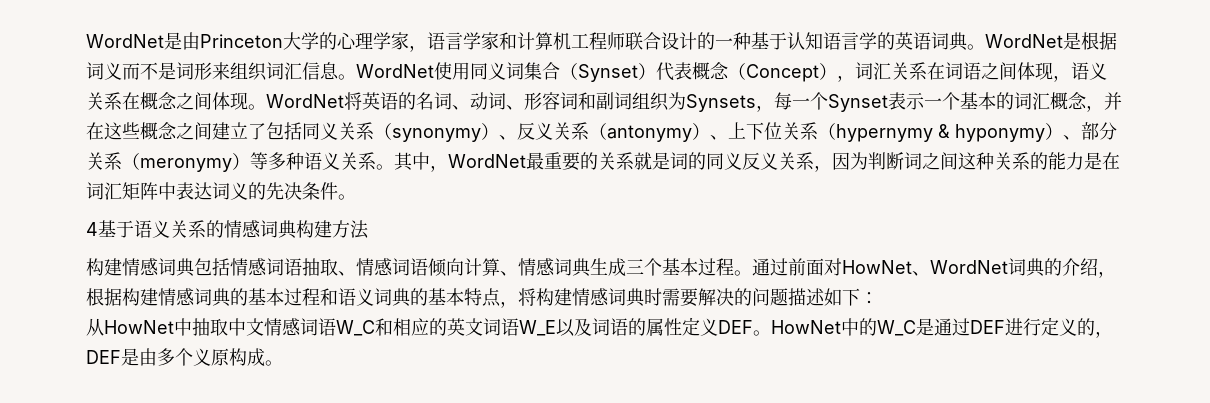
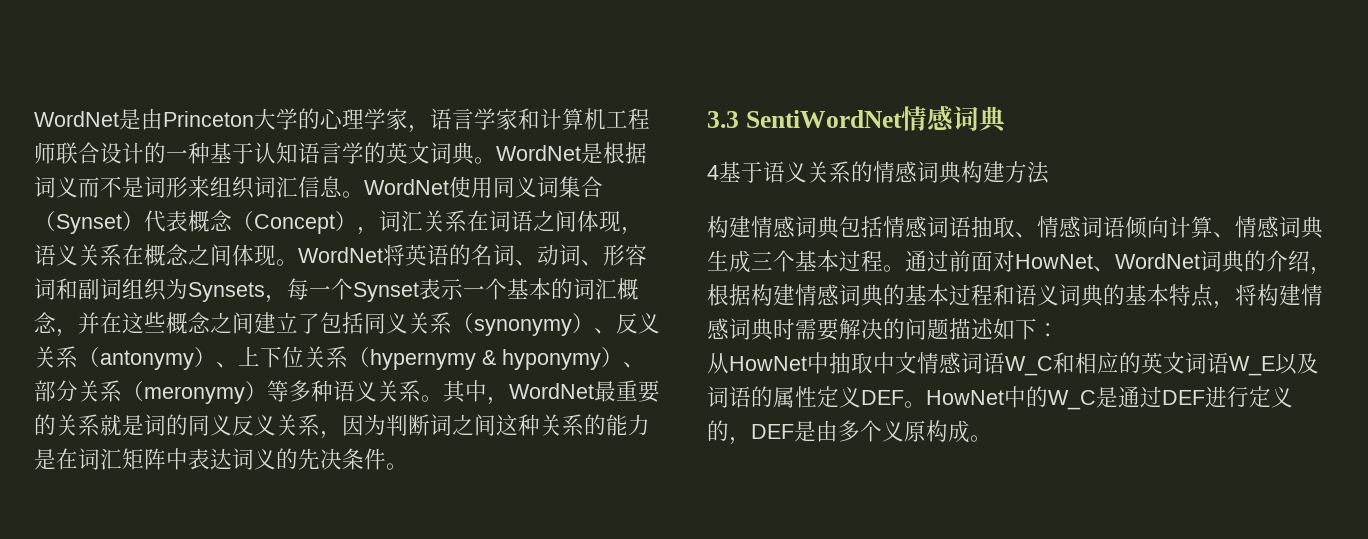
[913,32,931,50] 语 -> [408,142,430,164] 文
(356, 197) none -> [707,105,1008,133] // 3.3 SentiWordNet情感词典

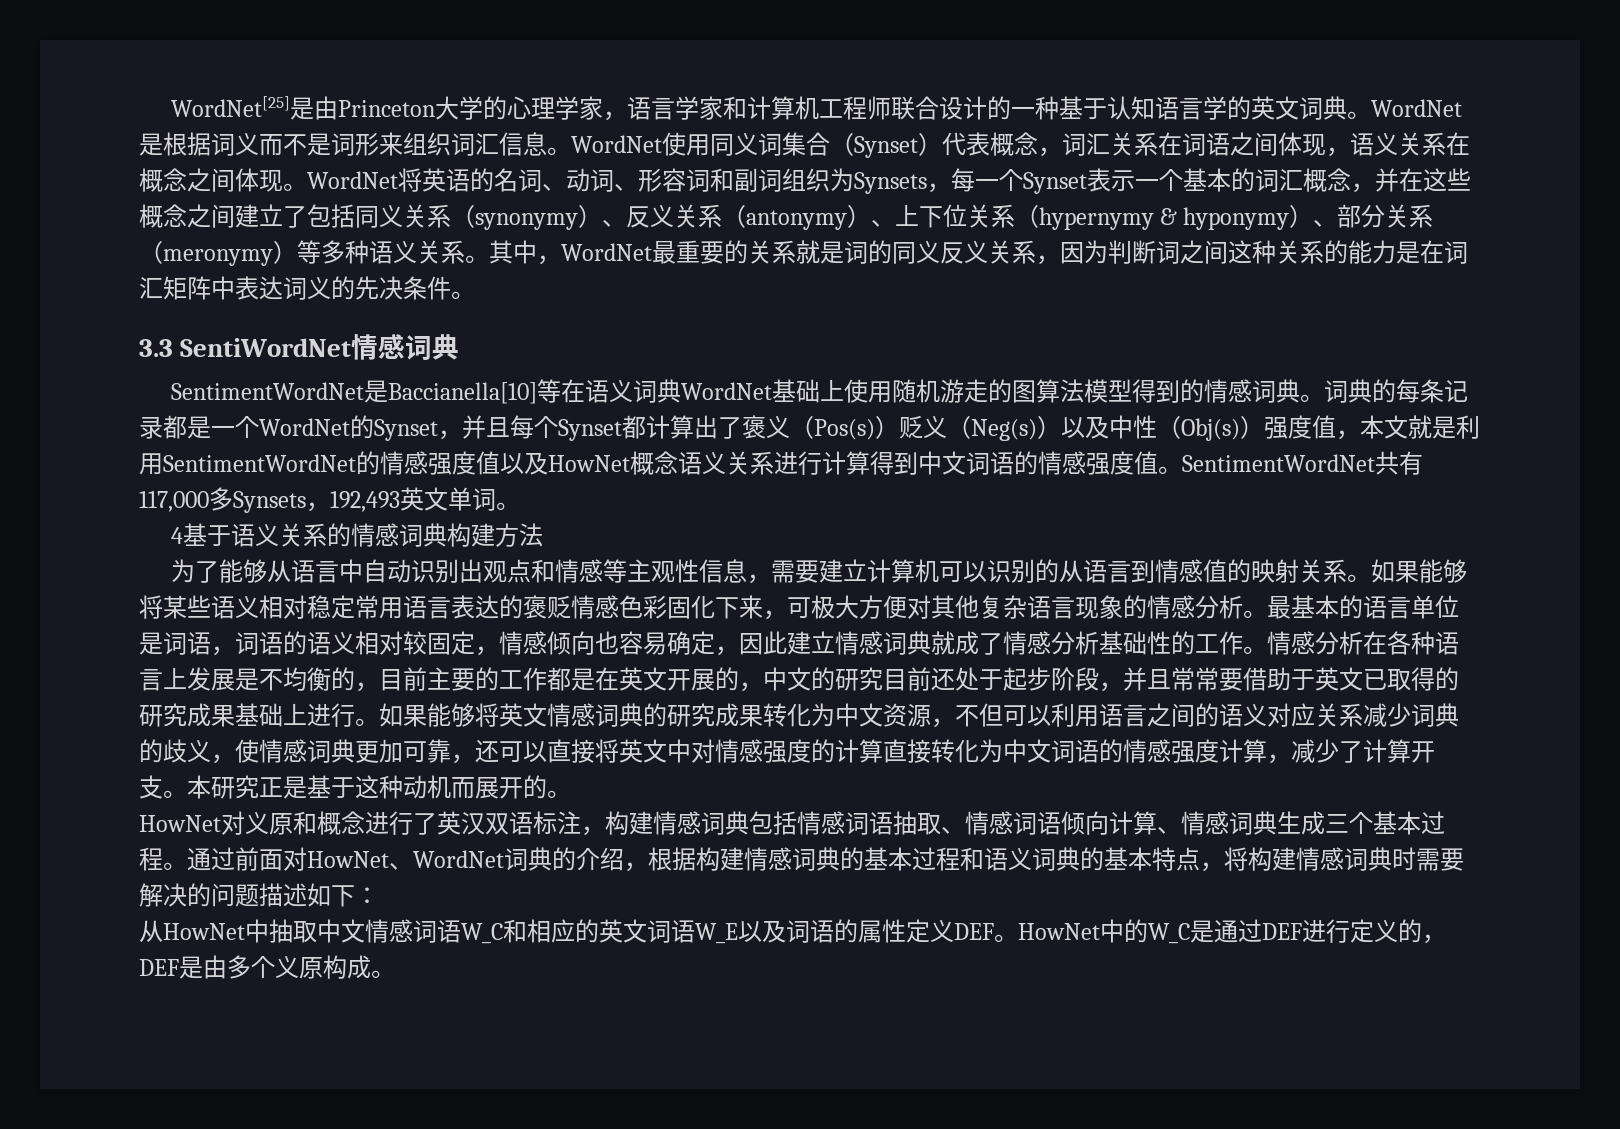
[34,111,119,127] WordNet -> [170,96,290,117] WordNet[25]
[232,211,357,234] （Concept） -> (1038, 143) none
(1008, 119) none -> [170,379,1468,404] [139,415,1480,441] [139,451,1423,475] [139,487,520,513] // SentimentWordNet是Baccianella[10]等在语义词典WordNet基础上使用随机游走的图算法模型得到的情感词典。词典的每条记录都是一个WordNet的Synset，并且每个Synset都计算出了褒义（Pos(s)）贬义（Neg(s)）以及中性（Obj(s)）强度值，本文就是利用SentimentWordNet的情感强度值以及HowNet概念语义关系进行计算得到中文词语的情感强度值。SentimentWordNet共有117,000多Synsets，192,493英文单词。
(1049, 172) none -> [170,559,1467,584] [139,595,1459,620] [139,631,1459,656] [139,667,1459,692] [139,703,1459,728] [139,739,1435,764] [139,775,571,799] [139,811,605,836] 为了能够从语言中自动识别出观点和情感等主观性信息，需要建立计算机可以识别的从语言到情感值的映射关系。如果能够将某些语义相对稳定常用语言表达的褒贬情感色彩固化下来，可极大方便对其他复杂语言现象的情感分析。最基本的语言单位是词语，词语的语义相对较固定，情感倾向也容易确定，因此建立情感词典就成了情感分析基础性的工作。情感分析在各种语言上发展是不均衡的，目前主要的工作都是在英文开展的，中文的研究目前还处于起步阶段，并且常常要借助于英文已取得的研究成果基础上进行。如果能够将英文情感词典的研究成果转化为中文资源，不但可以利用语言之间的语义对应关系减少词典的歧义，使情感词典更加可靠，还可以直接将英文中对情感强度的计算直接转化为中文词语的情感强度计算，减少了计算开支。本研究正是基于这种动机而展开的。 // HowNet对义原和概念进行了英汉双语标注，

